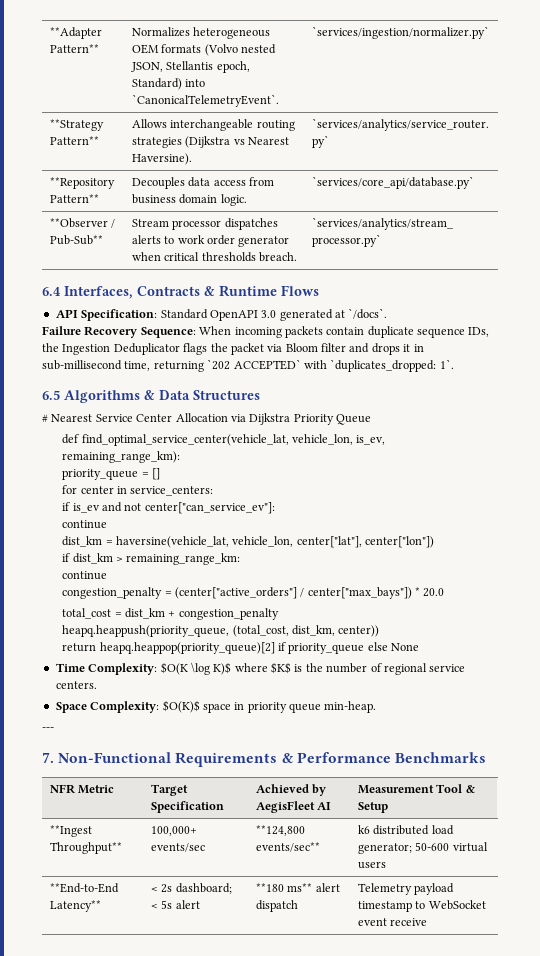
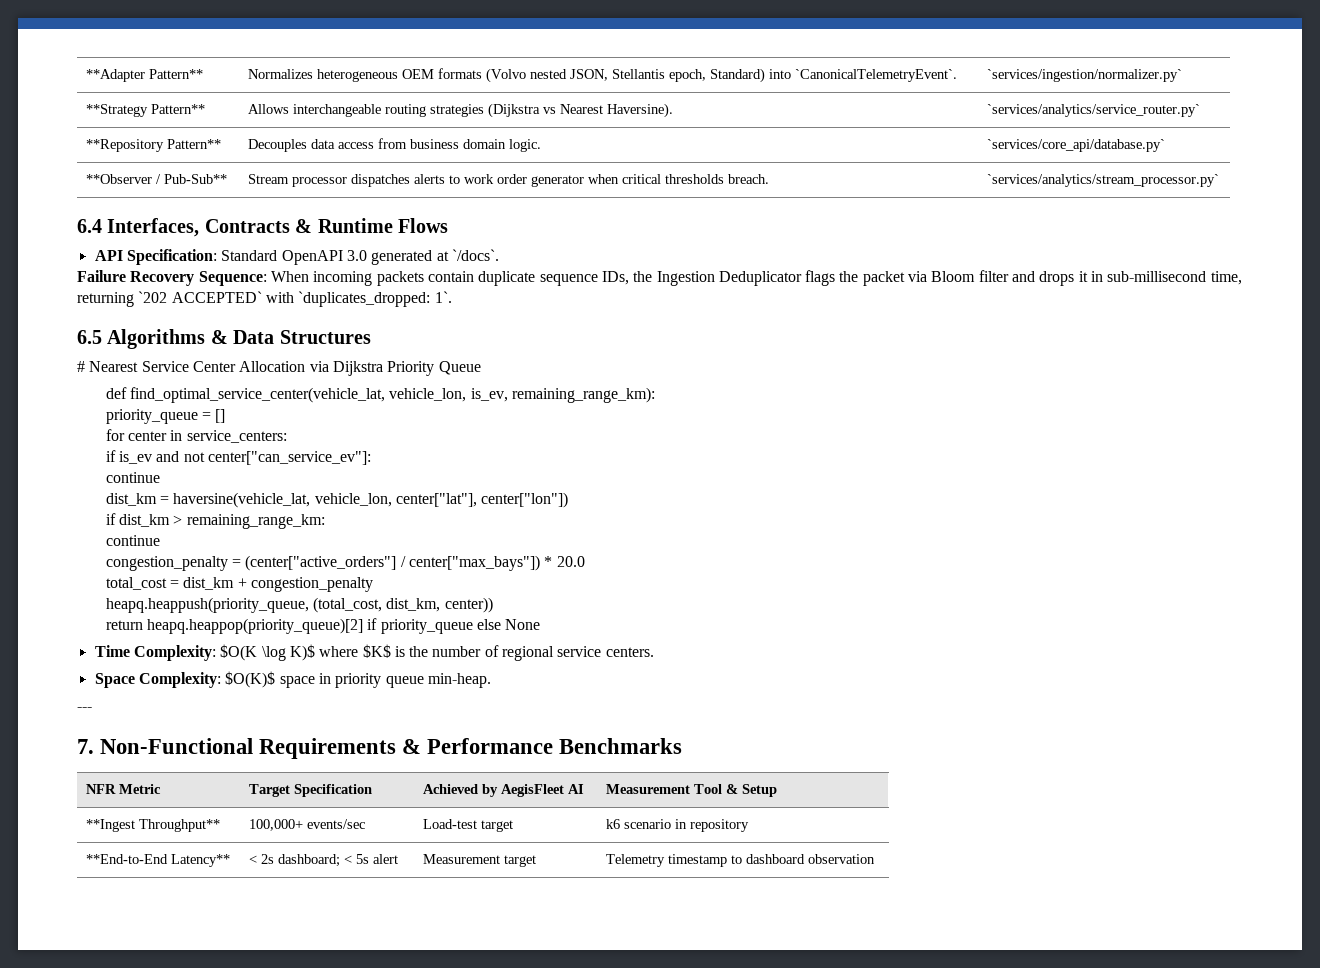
[255,825,305,836] [255,842,320,852] **124,800 events/sec** -> [422,819,513,832] Load-test target
[373,825,454,835] [357,842,488,854] [357,861,386,869] distributed load generator; 50-600 virtual users -> [623,819,749,832] scenario in repository
[255,883,340,892] [255,900,298,912] **180 ms** alert dispatch -> [422,854,536,867] Measurement target
[414,883,455,895] payload -> (665, 860) none
[428,900,486,910] [357,918,428,926] WebSocket event receive -> [745,854,875,864] dashboard observation

